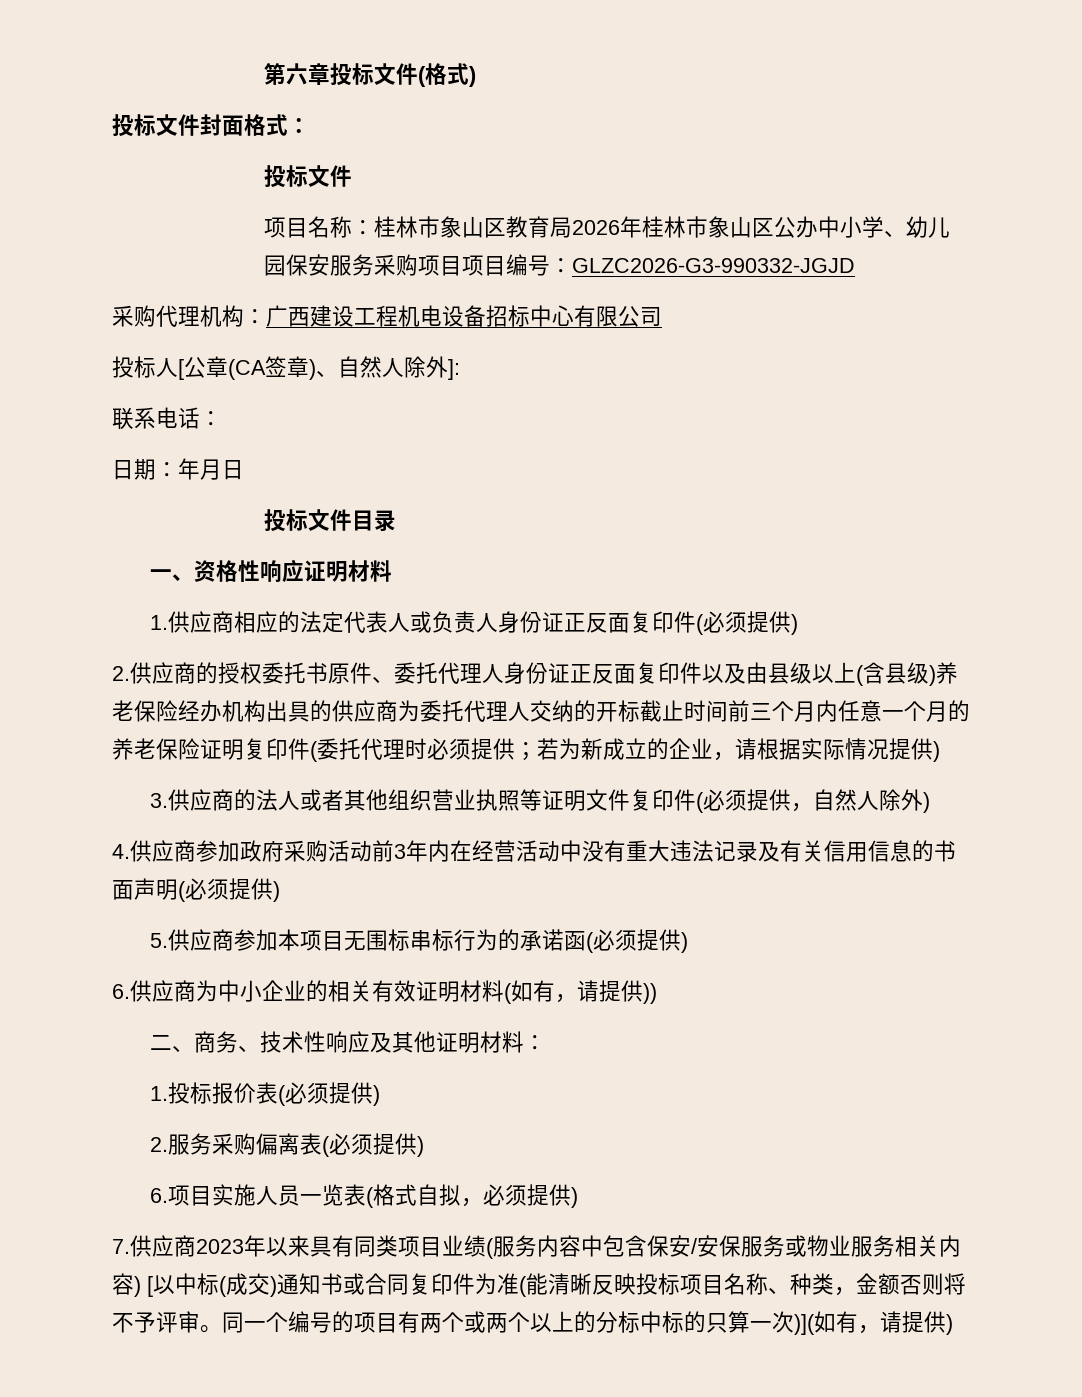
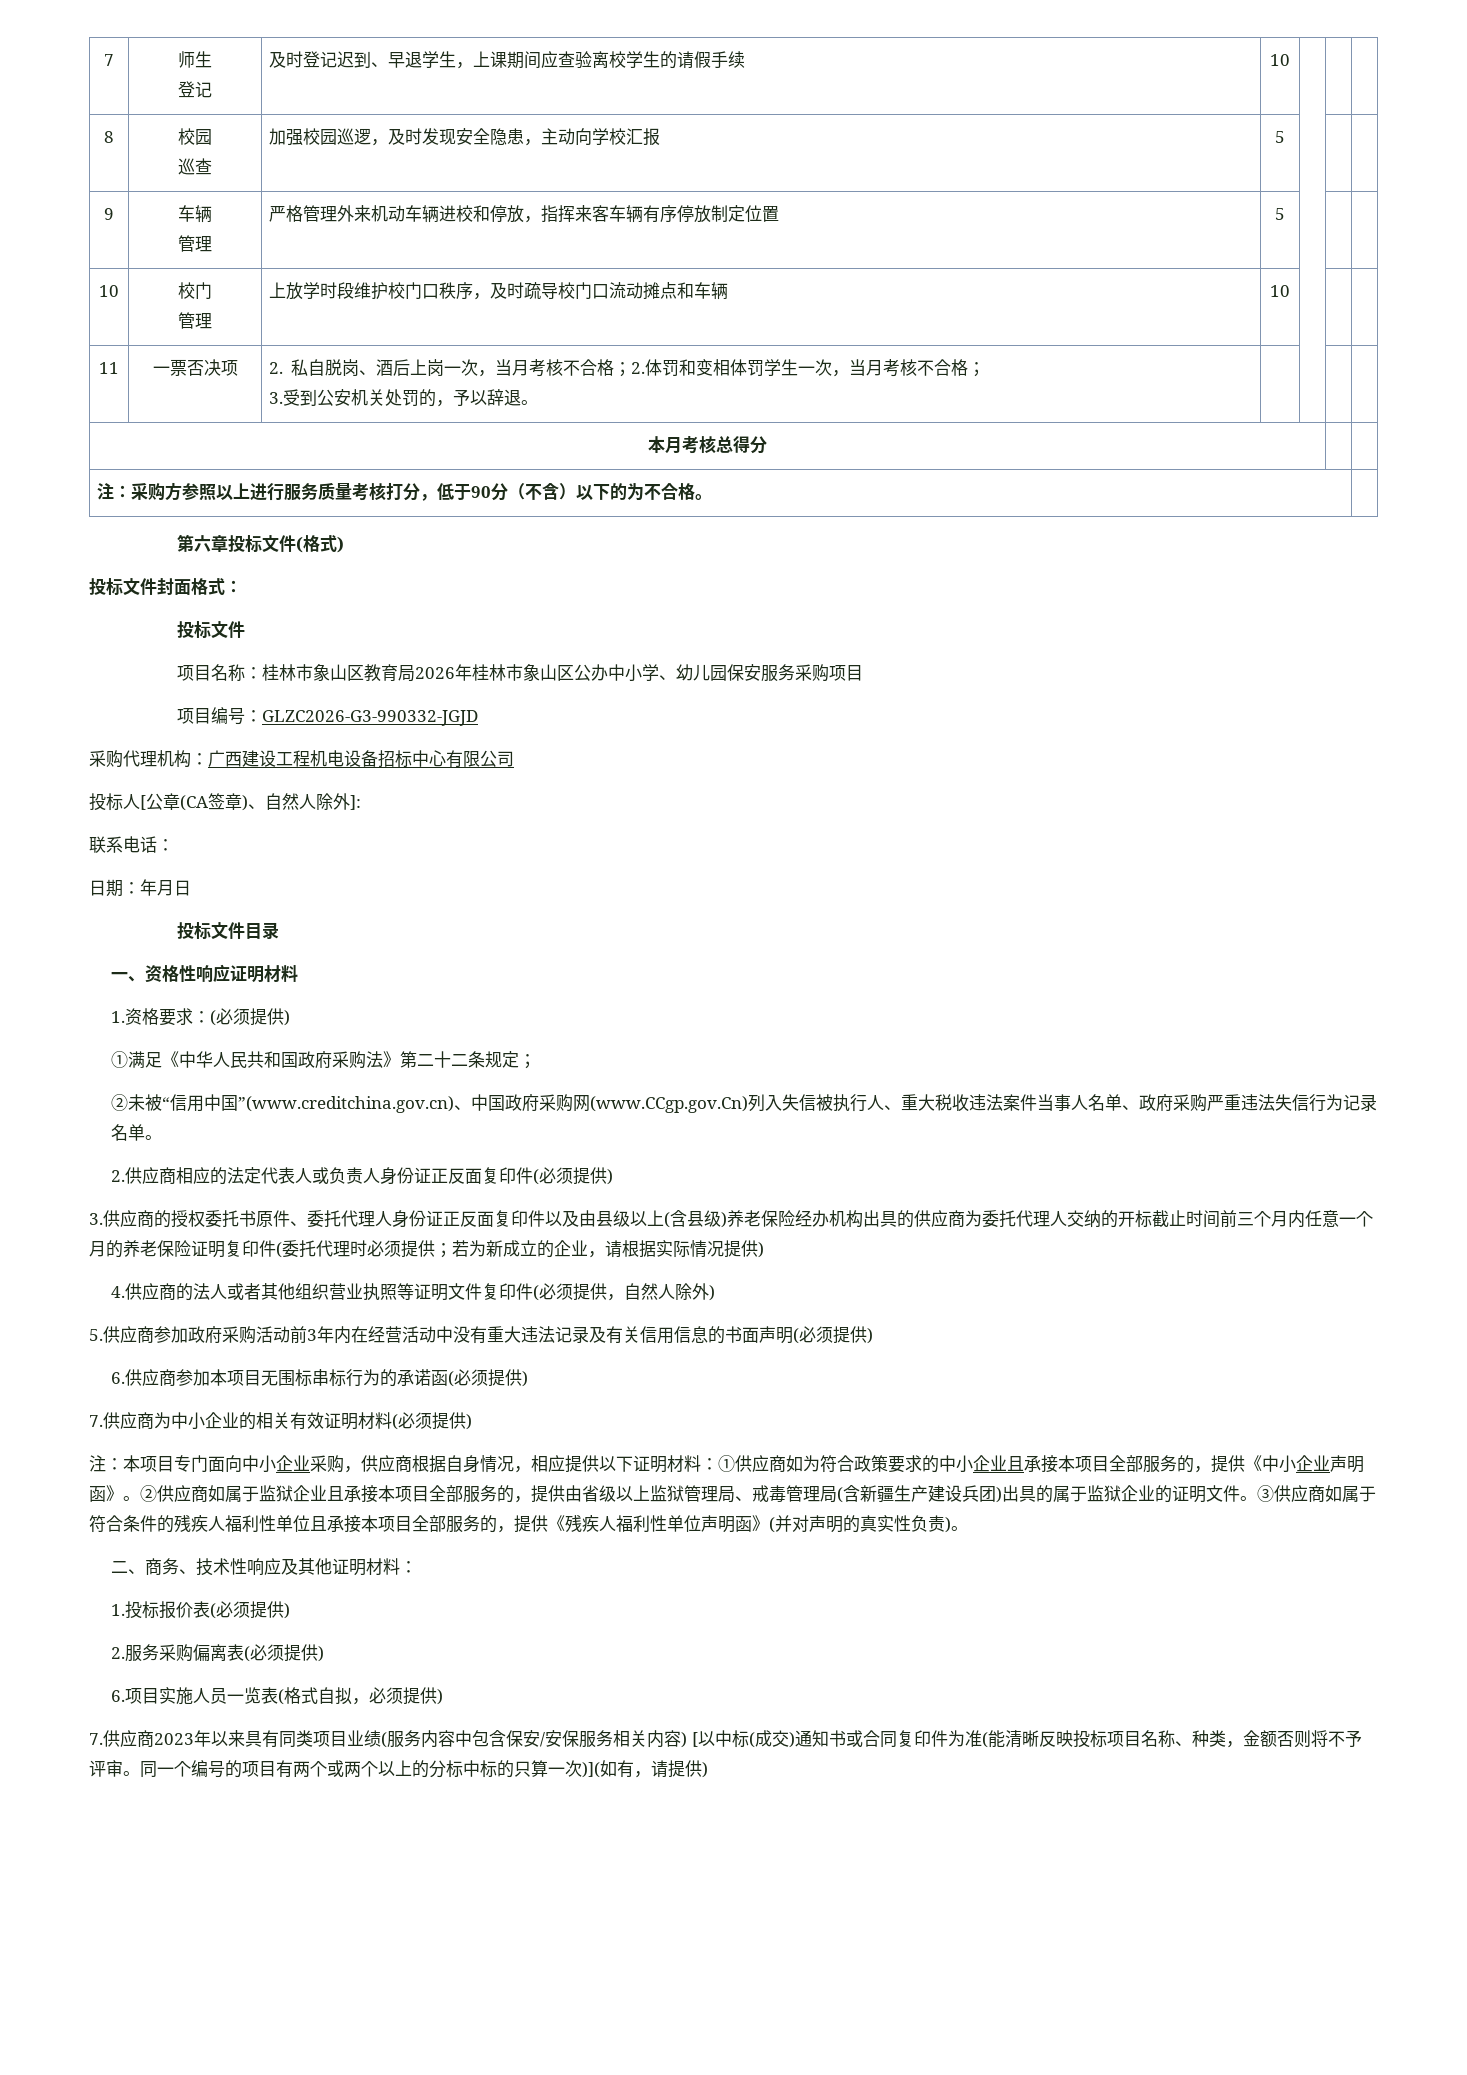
(263, 74) none -> [104,54,114,66] [178,51,212,68] [178,81,212,98] [268,51,745,69] [1270,54,1290,66] [104,131,114,143] [178,128,212,145] [178,158,212,175] [268,128,660,146] [1275,131,1285,143] [104,208,114,220] [178,205,212,223] [178,235,212,252] [268,205,779,223] [1275,208,1285,220] [99,285,119,297] [178,282,212,299] [178,312,212,329] [268,282,728,300] [1270,285,1290,297] [99,362,119,374] [152,359,238,376] [268,359,986,377] [268,389,538,407] [648,436,767,454] [96,482,712,501] 7 | 师生 // 登记 | 及时登记迟到、早退学生，上课期间应查验离校学生的请假手续 | 10 | | | // 8 | 校园 // 巡查 | 加强校园巡逻，及时发现安全隐患，主动向学校汇报 | 5 | | | // 9 | 车辆 // 管理 | 严格管理外来机动车辆进校和停放，指挥来客车辆有序停放制定位置 | 5 | | | // 10 | 校门 // 管理 | 上放学时段维护校门口秩序，及时疏导校门口流动摊点和车辆 | 10 | | | // 11 | 一票否决项 | 2.私自脱岗、酒后上岗一次，当月考核不合格；2.体罚和变相体罚学生一次，当月考核不合格； // 3.受到公安机关处罚的，予以辞退。 | | | | // 本月考核总得分 | | // 注：采购方参照以上进行服务质量考核打分，低于90分（不含）以下的为不合格。 | //
(462, 266) none -> (863, 673) //
(168, 622) none -> [124,1008,290,1026] [110,1051,536,1069] [110,1094,1377,1113] [110,1124,162,1141] [110,1170,125,1182] 资格要求：(必须提供) // ①满足《中华人民共和国政府采购法》第二十二条规定； // ②未被“信用中国”(www.creditchina.gov.cn)、中国政府采购网(www.CCgp.gov.Cn)列入失信被执行人、重大税收违法案件当事人名单、政府采购严重违法失信行为记录名单。 // 2.
[112,666,130,681] 2. -> [89,1213,103,1225] 3.
[149,793,168,808] 3. -> [110,1286,125,1298] 4.
[112,844,130,859] 4. -> [89,1329,103,1341] 5.
[149,933,168,948] 5. -> [110,1372,125,1384] 6.
[112,984,130,999] 6. -> [89,1415,103,1427] 7.
[511,980,657,1004] 如有，请提供)) -> [398,1412,472,1430] [89,1455,1364,1473] [89,1485,1376,1503] [89,1515,968,1533] 必须提供) // 注：本项目专门面向中小企业采购，供应商根据自身情况，相应提供以下证明材料：①供应商如为符合政策要求的中小企业且承接本项目全部服务的，提供《中小企业声明函》。②供应商如属于监狱企业且承接本项目全部服务的，提供由省级以上监狱管理局、戒毒管理局(含新疆生产建设兵团)出具的属于监狱企业的证明文件。③供应商如属于符合条件的残疾人福利性单位且承接本项目全部服务的，提供《残疾人福利性单位声明函》(并对声明的真实性负责)。
[785,1235,895,1257] 或物业服务 -> (613, 1738) none

